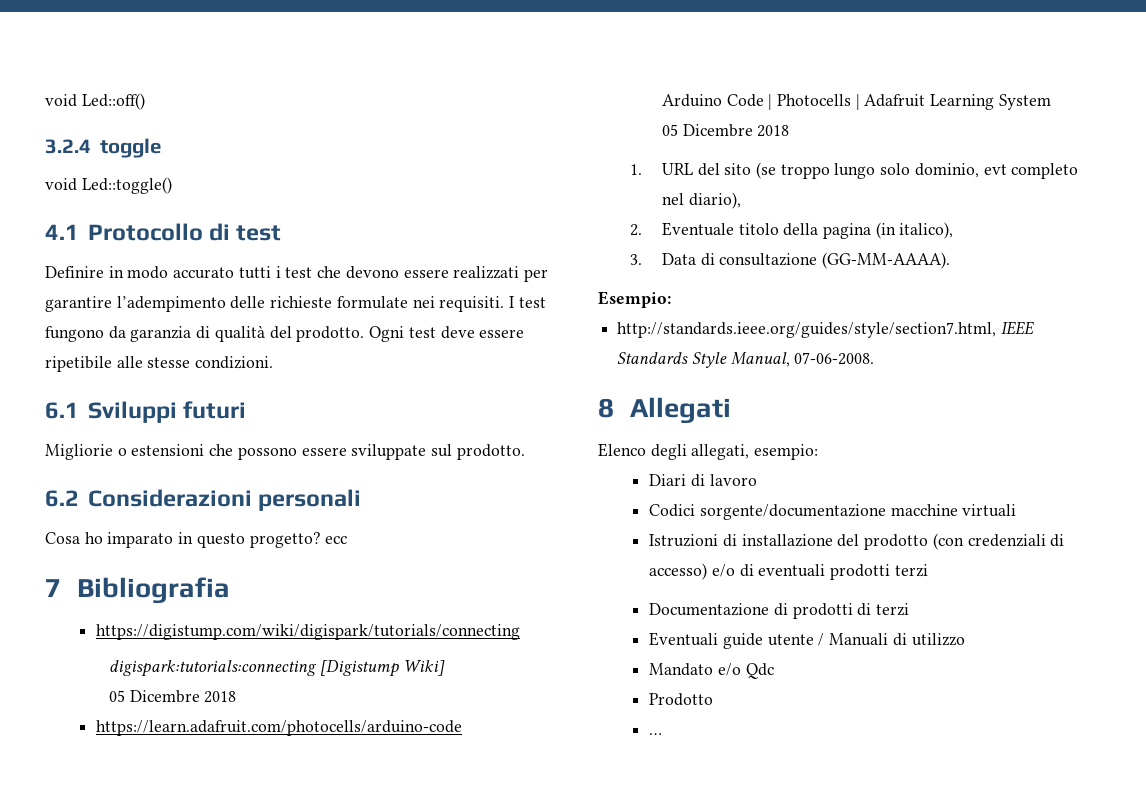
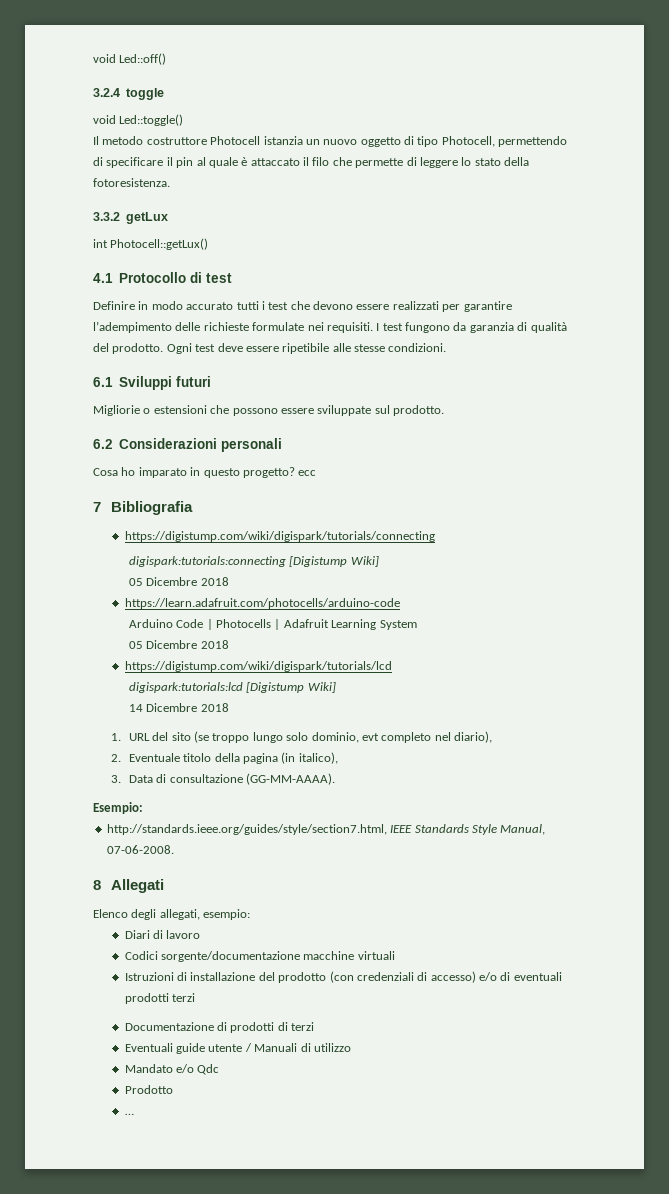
(172, 185) none -> [93,136,568,147] [93,157,529,168] [93,178,170,187] [93,212,169,224] [93,238,209,250] // Il metodo costruttore Photocell istanzia un nuovo oggetto di tipo Photocell, permettendo di specificare il pin al quale è attaccato il filo che permette di leggere lo stato della fotoresistenza. // 3.3.2 getLux // int Photocell::getLux()
(790, 131) none -> [124,661,392,672] [128,682,336,693] [128,703,229,712] // https://digistump.com/wiki/digispark/tutorials/lcd // digispark:tutorials:lcd [Digistump Wiki] // 14 Dicembre 2018

